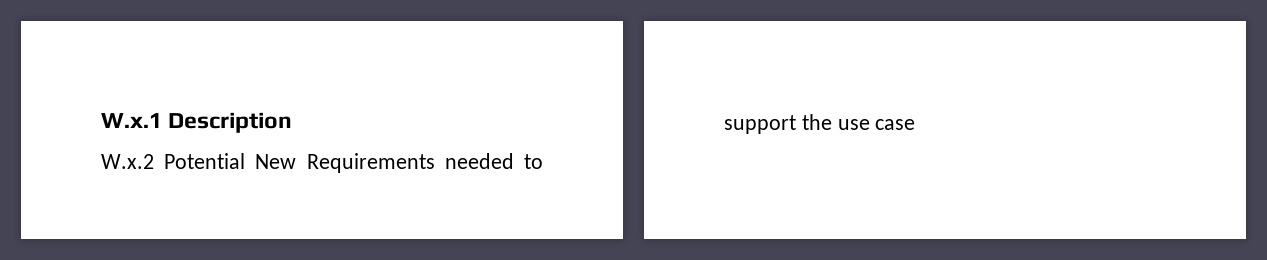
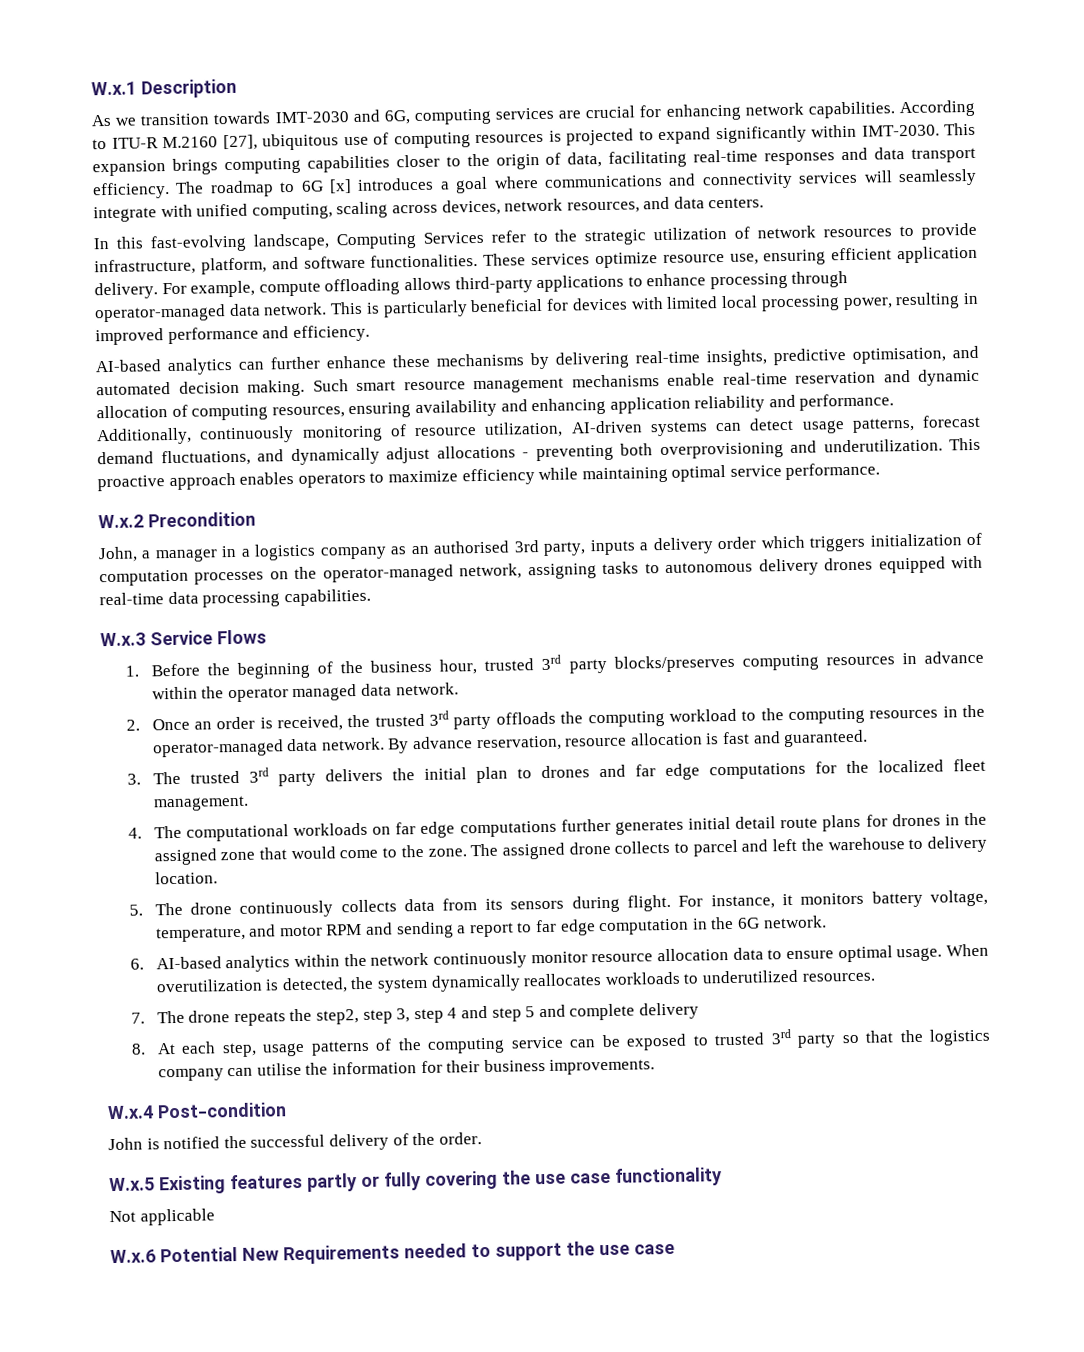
[101,154,154,169] W.x.2 -> [91,99,975,127] [92,122,976,151] [92,147,976,177] [92,168,977,200] [93,196,765,223] [93,222,977,253] [94,245,979,276] [94,270,849,300] [94,292,980,323] [95,324,370,346] [95,345,979,376] [96,368,980,397] [96,393,895,421] [96,414,981,446] [97,437,981,467] [97,462,881,492] [98,511,256,529] [98,532,983,563] [99,555,983,587] [99,588,371,608] [100,629,267,647] [125,650,984,679] [151,682,459,703] [126,704,986,732] [152,729,869,758] [127,758,987,787] [152,795,249,812] [128,812,988,842] [153,835,987,866] [154,871,218,885] [129,889,988,918] [155,915,827,943] [130,943,989,973] [155,969,875,994] [131,1002,699,1027] [131,1028,991,1058] [157,1058,656,1082] [107,1102,287,1120] [108,1132,482,1151] [109,1167,722,1195] [109,1208,215,1226] [110,1249,156,1264] As we transition towards IMT-2030 and 6G, computing services are crucial for enhancing network capabilities. According to ITU-R M.2160 [27], ubiquitous use of computing resources is projected to expand significantly within IMT-2030. This expansion brings computing capabilities closer to the origin of data, facilitating real-time responses and data transport efficiency. The roadmap to 6G [x] introduces a goal where communications and connectivity services will seamlessly integrate with unified computing, scaling across devices, network resources, and data centers. // In this fast-evolving landscape, Computing Services refer to the strategic utilization of network resources to provide infrastructure, platform, and software functionalities. These services optimize resource use, ensuring efficient application delivery. For example, compute offloading allows third-party applications to enhance processing through operator-managed data network. This is particularly beneficial for devices with limited local processing power, resulting in improved performance and efficiency. // AI-based analytics can further enhance these mechanisms by delivering real-time insights, predictive optimisation, and automated decision making. Such smart resource management mechanisms enable real-time reservation and dynamic allocation of computing resources, ensuring availability and enhancing application reliability and performance. Additionally, continuously monitoring of resource utilization, AI-driven systems can detect usage patterns, forecast demand fluctuations, and dynamically adjust allocations - preventing both overprovisioning and underutilization. This proactive approach enables operators to maximize efficiency while maintaining optimal service performance. // W.x.2 Precondition // John, a manager in a logistics company as an authorised 3rd party, inputs a delivery order which triggers initialization of computation processes on the operator-managed network, assigning tasks to autonomous delivery drones equipped with real-time data processing capabilities. // W.x.3 Service Flows // 1. Before the beginning of the business hour, trusted 3rd party blocks/preserves computing resources in advance within the operator managed data network. // 2. Once an order is received, the trusted 3rd party offloads the computing workload to the computing resources in the operator-managed data network. By advance reservation, resource allocation is fast and guaranteed. // 3. The trusted 3rd party delivers the initial plan to drones and far edge computations for the localized fleet management. // 4. The computational workloads on far edge computations further generates initial detail route plans for drones in the assigned zone that would come to the zone. The assigned drone collects to parcel and left the warehouse to delivery location. // 5. The drone continuously collects data from its sensors during flight. For instance, it monitors battery voltage, temperature, and motor RPM and sending a report to far edge computation in the 6G network. // 6. AI-based analytics within the network continuously monitor resource allocation data to ensure optimal usage. When overutilization is detected, the system dynamically reallocates workloads to underutilized resources. // 7. The drone repeats the step2, step 3, step 4 and step 5 and complete delivery // 8. At each step, usage patterns of the computing service can be exposed to trusted 3rd party so that the logistics company can utilise the information for their business improvements. // W.x.4 Post-condition // John is notified the successful delivery of the order. // W.x.5 Existing features partly or fully covering the use case functionality // Not applicable // W.x.6

